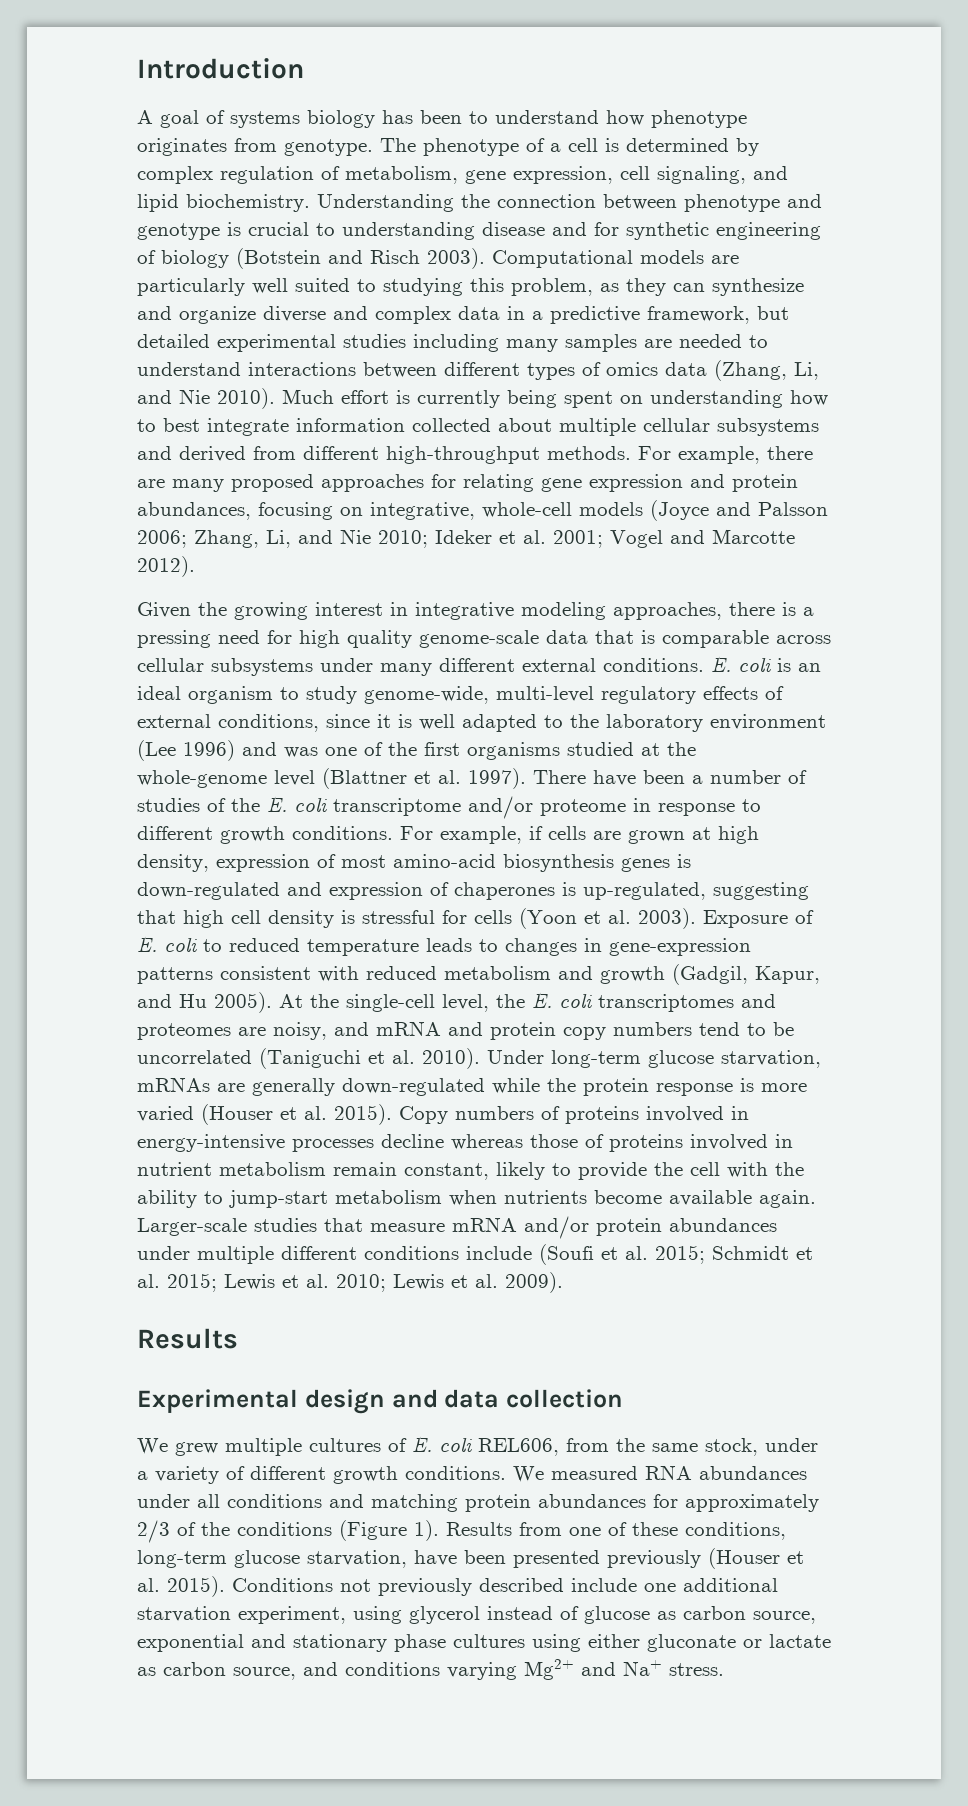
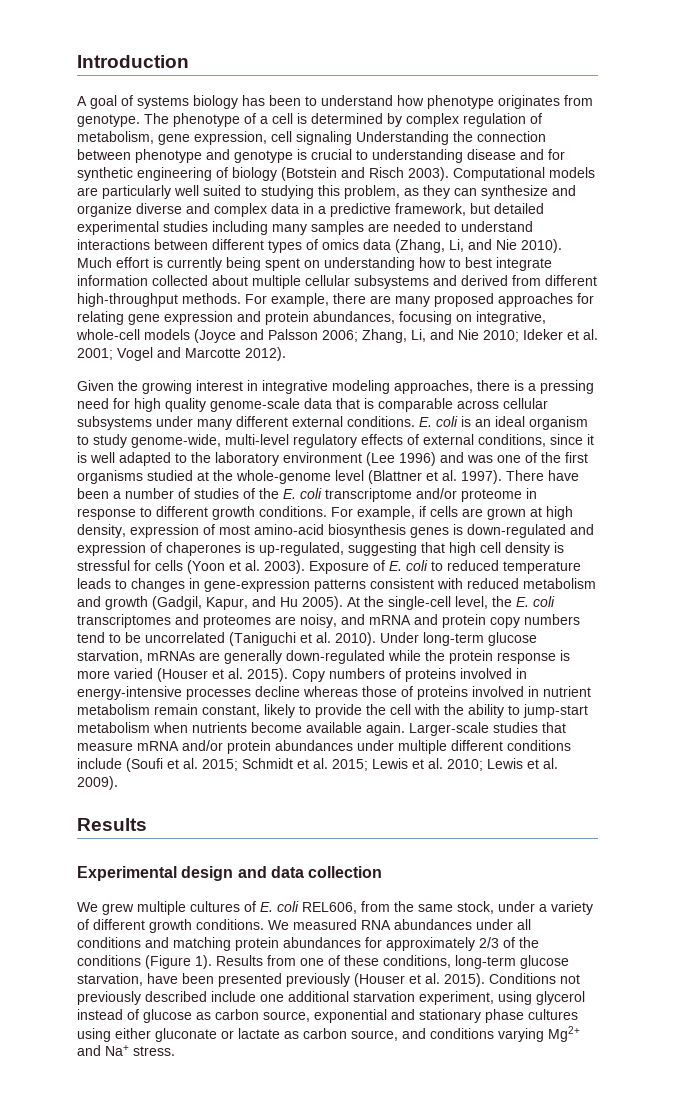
[657,166,788,184] [137,194,310,212] signaling, and lipid biochemistry. -> [296,131,352,145] signaling

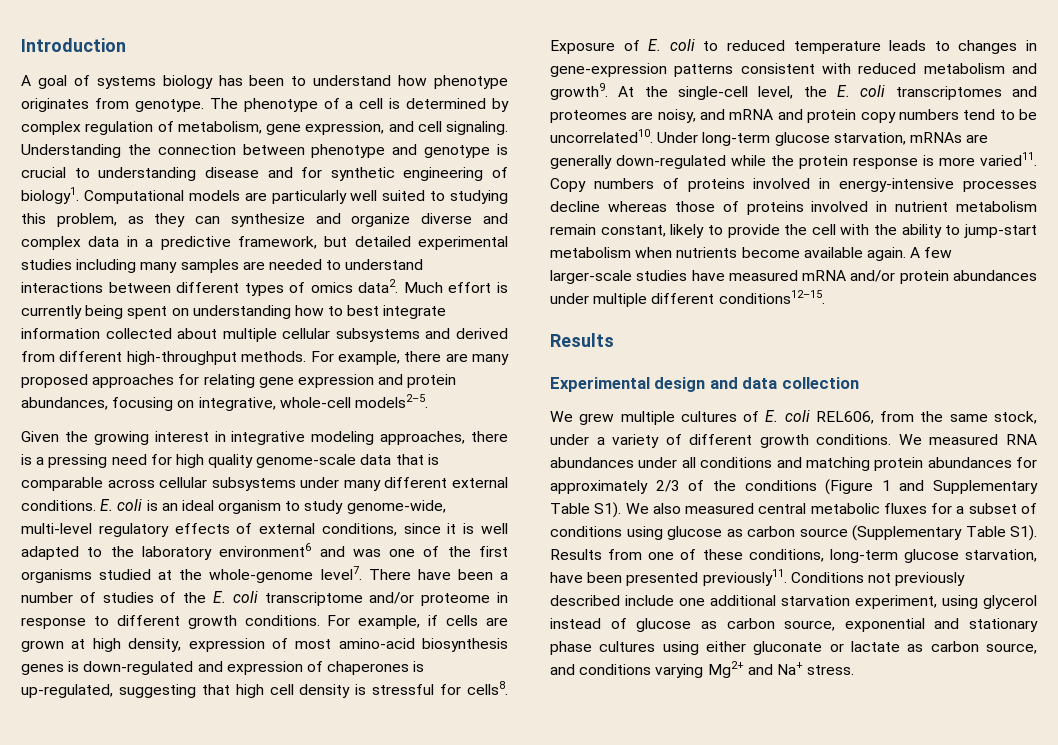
[271,131,352,145] cell signaling -> [388,121,508,135] and cell signaling.
[232,167,449,181] biology (Botstein and Risch 2003). -> [21,187,79,204] biology1.
[363,239,562,253] data (Zhang, Li, and Nie 2010). -> [358,279,399,293] data2.
[144,329,598,343] [77,347,286,361] models (Joyce and Palsson 2006; Zhang, Li, and Nie 2010; Ideker et al. 2001; Vogel and Marcotte 2012). -> [354,394,428,408] models2–5.
[283,452,436,466] environment (Lee 1996) -> [219,543,312,557] environment6
[335,470,502,484] level (Blattner et al. 1997). -> [320,566,362,580] level7.
[155,560,305,574] cells (Yoon et al. 2003). -> [467,681,509,695] cells8.
[105,596,343,610] growth (Gadgil, Kapur, and Hu 2005). -> [550,83,608,100] growth9.
[145,632,376,646] uncorrelated (Taniguchi et al. 2010). -> [550,129,653,143] uncorrelated10.
[114,668,288,682] varied (Houser et al. 2015). -> [980,152,1037,166] varied11.
[409,722,566,736] [77,742,133,751] Larger-scale studies that measure -> [910,247,953,258] [550,270,798,284] A few larger-scale studies have measured
[507,740,571,751] [77,758,558,772] [77,776,118,790] conditions include (Soufi et al. 2015; Schmidt et al. 2015; Lewis et al. 2010; Lewis et al. 2009). -> [718,290,825,304] conditions12–15.
[195,955,212,969] 1). -> [881,480,1038,494] [550,502,1037,518] [550,525,1037,541] 1 and Supplementary Table S1). We also measured central metabolic fluxes for a subset of conditions using glucose as carbon source (Supplementary Table S1).
[286,973,485,987] previously (Houser et al. 2015). -> [702,569,787,586] previously11.

